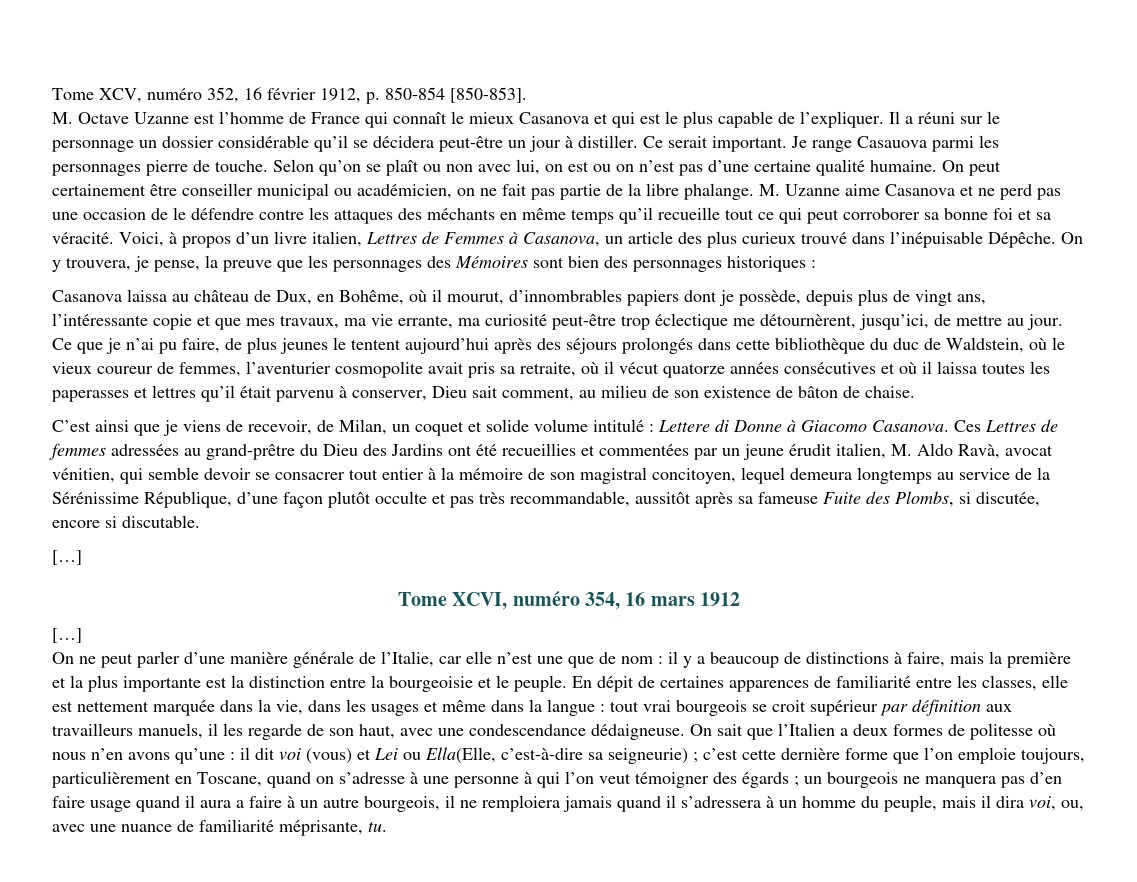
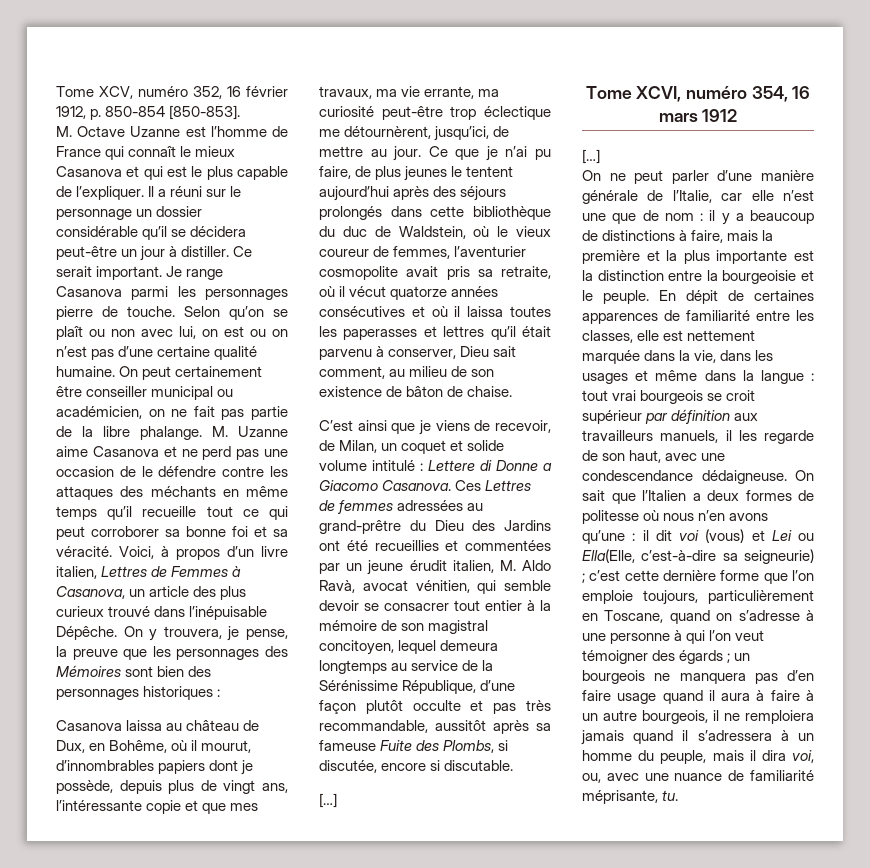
[857,136,927,148] Casauova -> [56,286,122,297] Casanova
[787,420,796,432] à -> [543,463,552,471] a
[236,800,244,808] a -> [756,690,765,701] à

